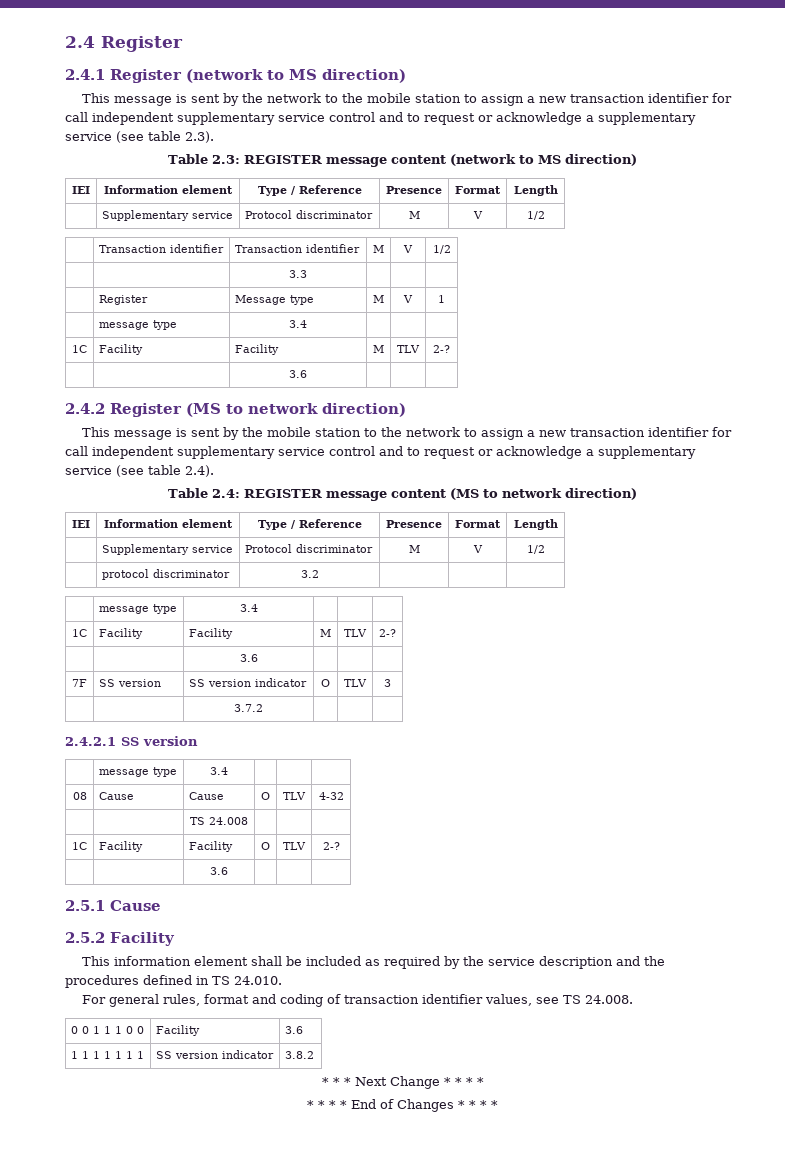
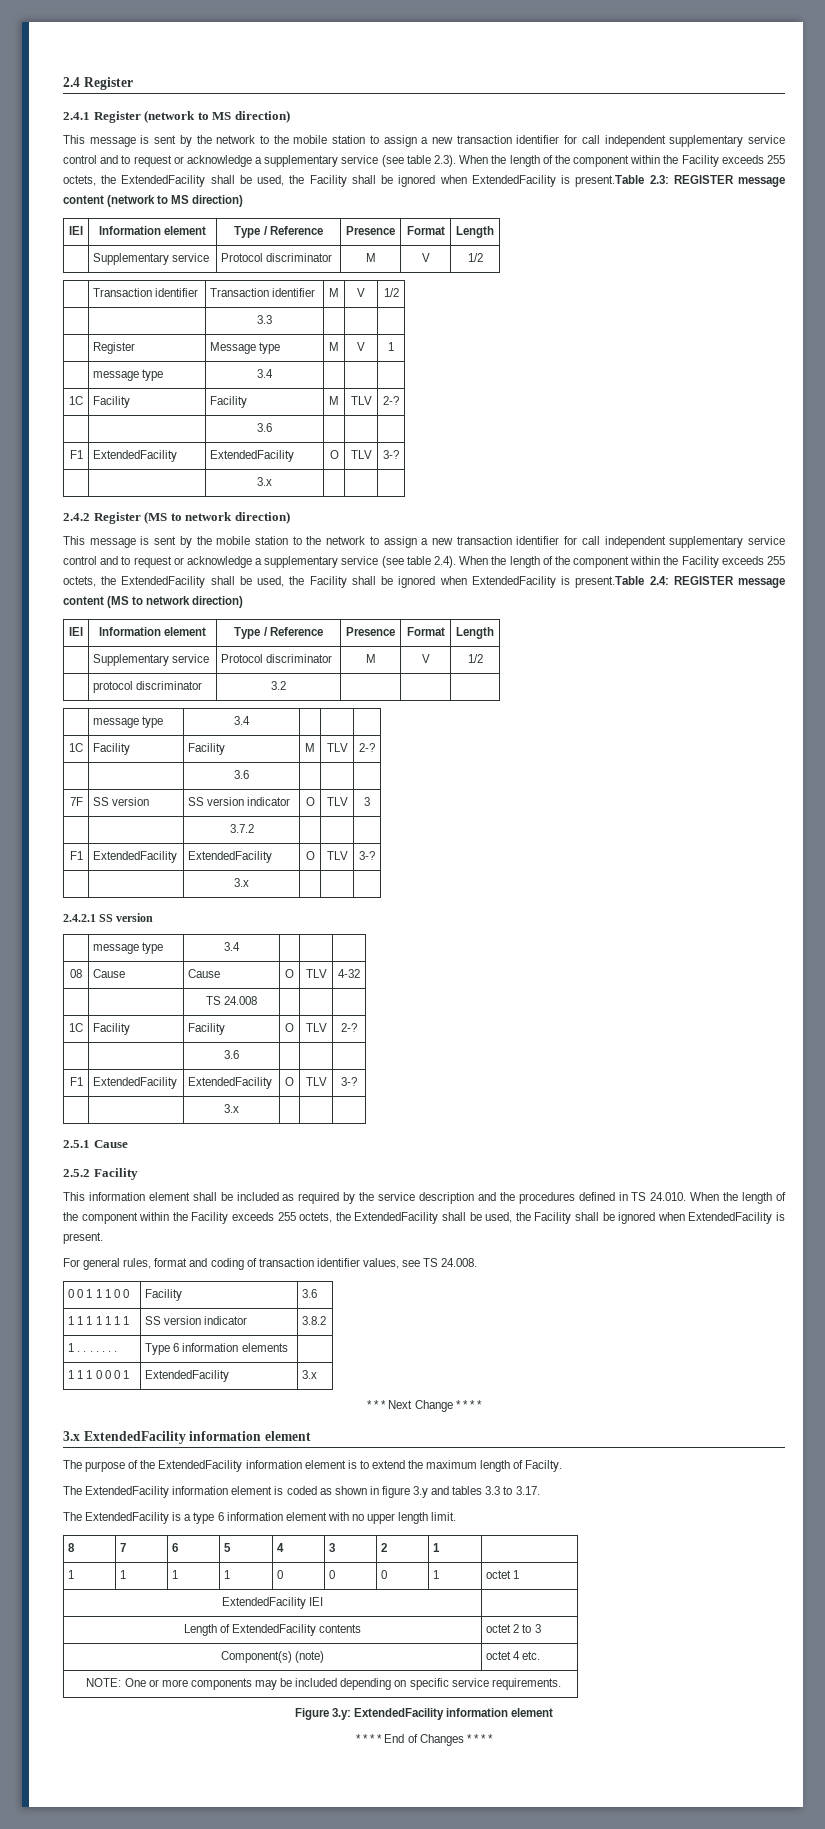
[168,154,209,164] // Table -> [459,155,785,167] [63,175,645,187] When the length of the component within the Facility exceeds 255 octets, the ExtendedFacility shall be used, the Facility shall be ignored when ExtendedFacility is present.Table
(307, 374) none -> [69,450,83,459] [93,450,178,462] [210,450,295,462] [329,450,339,459] [350,450,372,459] [383,450,399,459] [257,477,272,486] // F1 | ExtendedFacility | ExtendedFacility | O | TLV | 3-? // | | 3.x | | |
[168,488,209,498] // Table -> [459,556,785,568] [63,576,645,588] When the length of the component within the Facility exceeds 255 octets, the ExtendedFacility shall be used, the Facility shall be ignored when ExtendedFacility is present.Table
(263, 708) none -> [69,851,83,860] [93,851,178,863] [188,851,273,863] [305,851,315,860] [326,851,348,860] [359,851,375,860] [234,878,249,887] // F1 | ExtendedFacility | ExtendedFacility | O | TLV | 3-? // | | 3.x | | |
(228, 871) none -> [69,1077,83,1086] [93,1077,178,1089] [188,1077,273,1089] [285,1077,294,1086] [305,1077,327,1086] [341,1077,357,1086] [224,1104,239,1113] // F1 | ExtendedFacility | ExtendedFacility | O | TLV | 3-? // | | 3.x | | |
(282, 980) none -> [690,1192,786,1204] [63,1212,786,1224] [63,1232,103,1244] When the length of the component within the Facility exceeds 255 octets, the ExtendedFacility shall be used, the Facility shall be ignored when ExtendedFacility is present.
(315, 1055) none -> [68,1343,117,1352] [145,1343,288,1355] [68,1370,129,1379] [145,1370,230,1382] [302,1370,318,1379] // 1 . . . . . . . | Type 6 information elements | // 1 1 1 0 0 0 1 | ExtendedFacility | 3.x
(484, 1081) none -> [63,1431,311,1444] [63,1460,563,1472] [63,1486,540,1498] [63,1512,457,1524] [68,1543,76,1552] [120,1543,127,1552] [172,1543,179,1552] [224,1543,232,1552] [277,1543,285,1552] [329,1543,336,1552] [381,1543,388,1552] [433,1543,441,1552] [68,1570,75,1579] [120,1570,127,1579] [172,1570,179,1579] [224,1570,231,1579] [277,1570,284,1579] [329,1570,336,1579] [381,1570,388,1579] [433,1570,440,1579] [486,1570,520,1579] [221,1597,324,1609] [183,1624,362,1636] [486,1624,541,1633] [220,1651,325,1663] [486,1651,541,1660] [86,1678,561,1690] [294,1708,554,1720] // 3.x ExtendedFacility information element // The purpose of the ExtendedFacility information element is to extend the maximum length of Facilty. // The ExtendedFacility information element is coded as shown in figure 3.y and tables 3.3 to 3.17. // The ExtendedFacility is a type 6 information element with no upper length limit. // 8 | 7 | 6 | 5 | 4 | 3 | 2 | 1 | // 1 | 1 | 1 | 1 | 0 | 0 | 0 | 1 | octet 1 // ExtendedFacility IEI | // Length of ExtendedFacility contents | octet 2 to 3 // Component(s) (note) | octet 4 etc. // NOTE: One or more components may be included depending on specific service requirements. // Figure 3.y: ExtendedFacility information element

